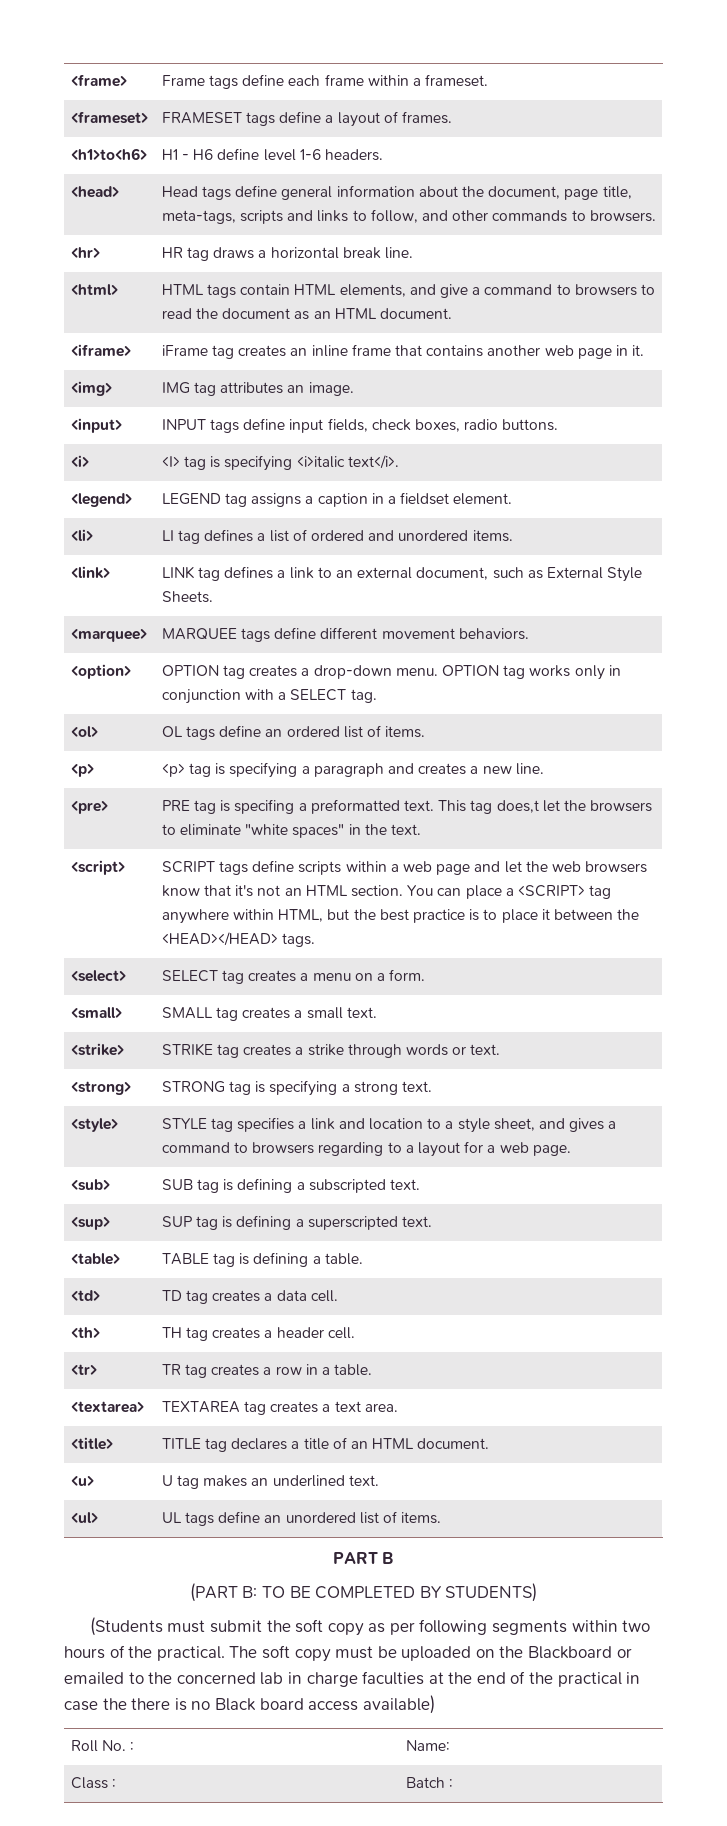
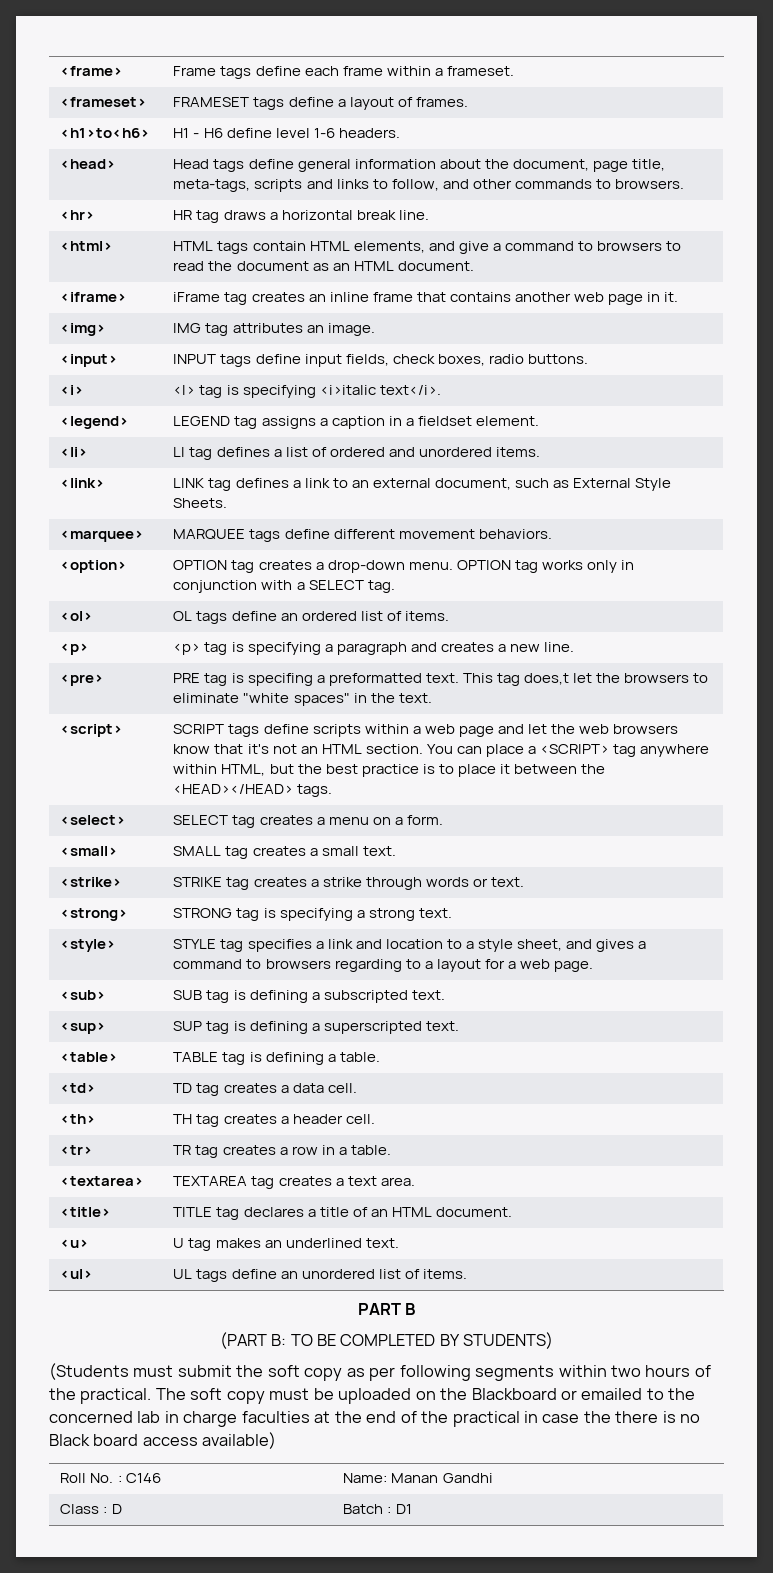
(135, 1746) none -> [125,1473,161,1483] C146
(450, 1745) none -> [391,1473,493,1483] Manan Gandhi
(117, 1783) none -> [111,1504,122,1514] D
(454, 1783) none -> [395,1504,412,1514] D1

